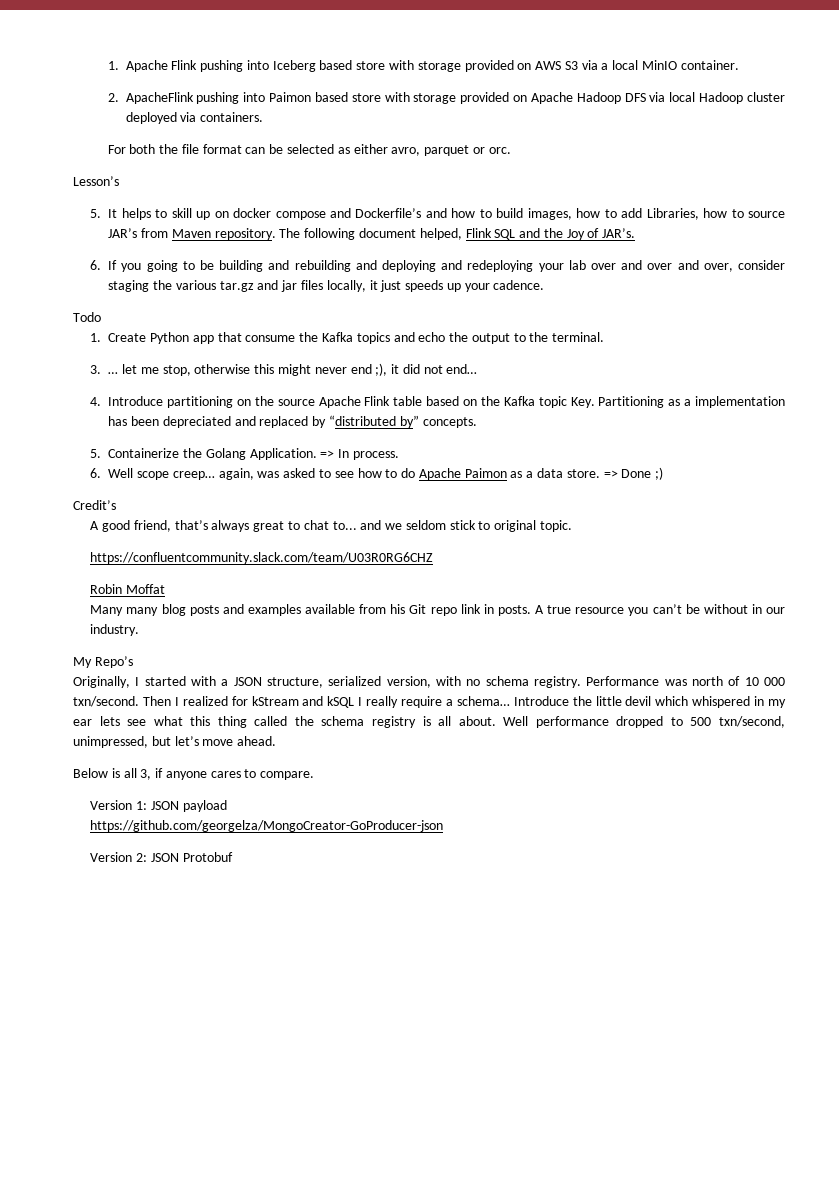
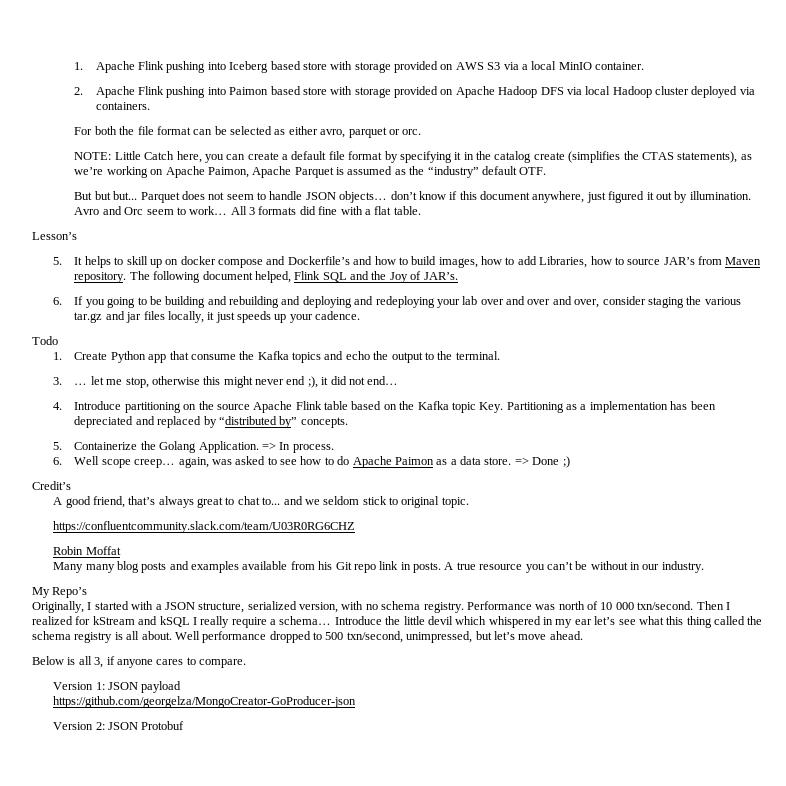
[125,92,194,104] ApacheFlink -> [95,86,164,98] Apache Flink
(511, 150) none -> [74,151,752,163] [74,166,547,178] [74,191,751,203] [74,206,421,215] // NOTE: Little Catch here, you can create a default file format by specifying it in the catalog create (simplifies the CTAS statements), as we’re working on Apache Paimon, Apache Parquet is assumed as the “industry” default OTF. // But but but... Parquet does not seem to handle JSON objects… don’t know if this document anywhere, just figured it out by illumination. Avro and Orc seem to work… All 3 formats did fine with a flat table.
[99,716,120,726] lets -> [594,616,616,625] let’s

